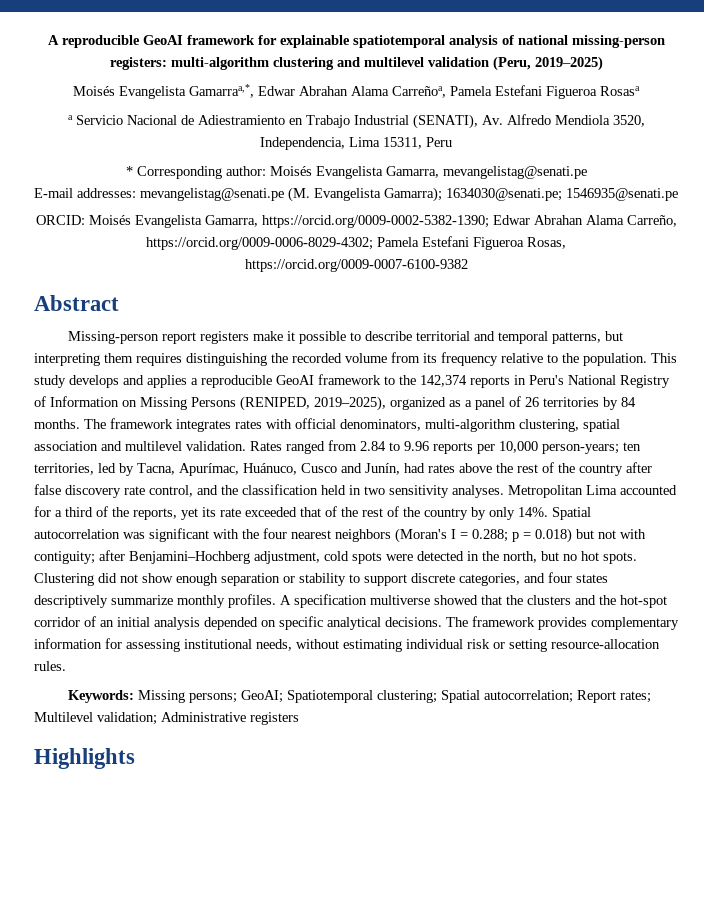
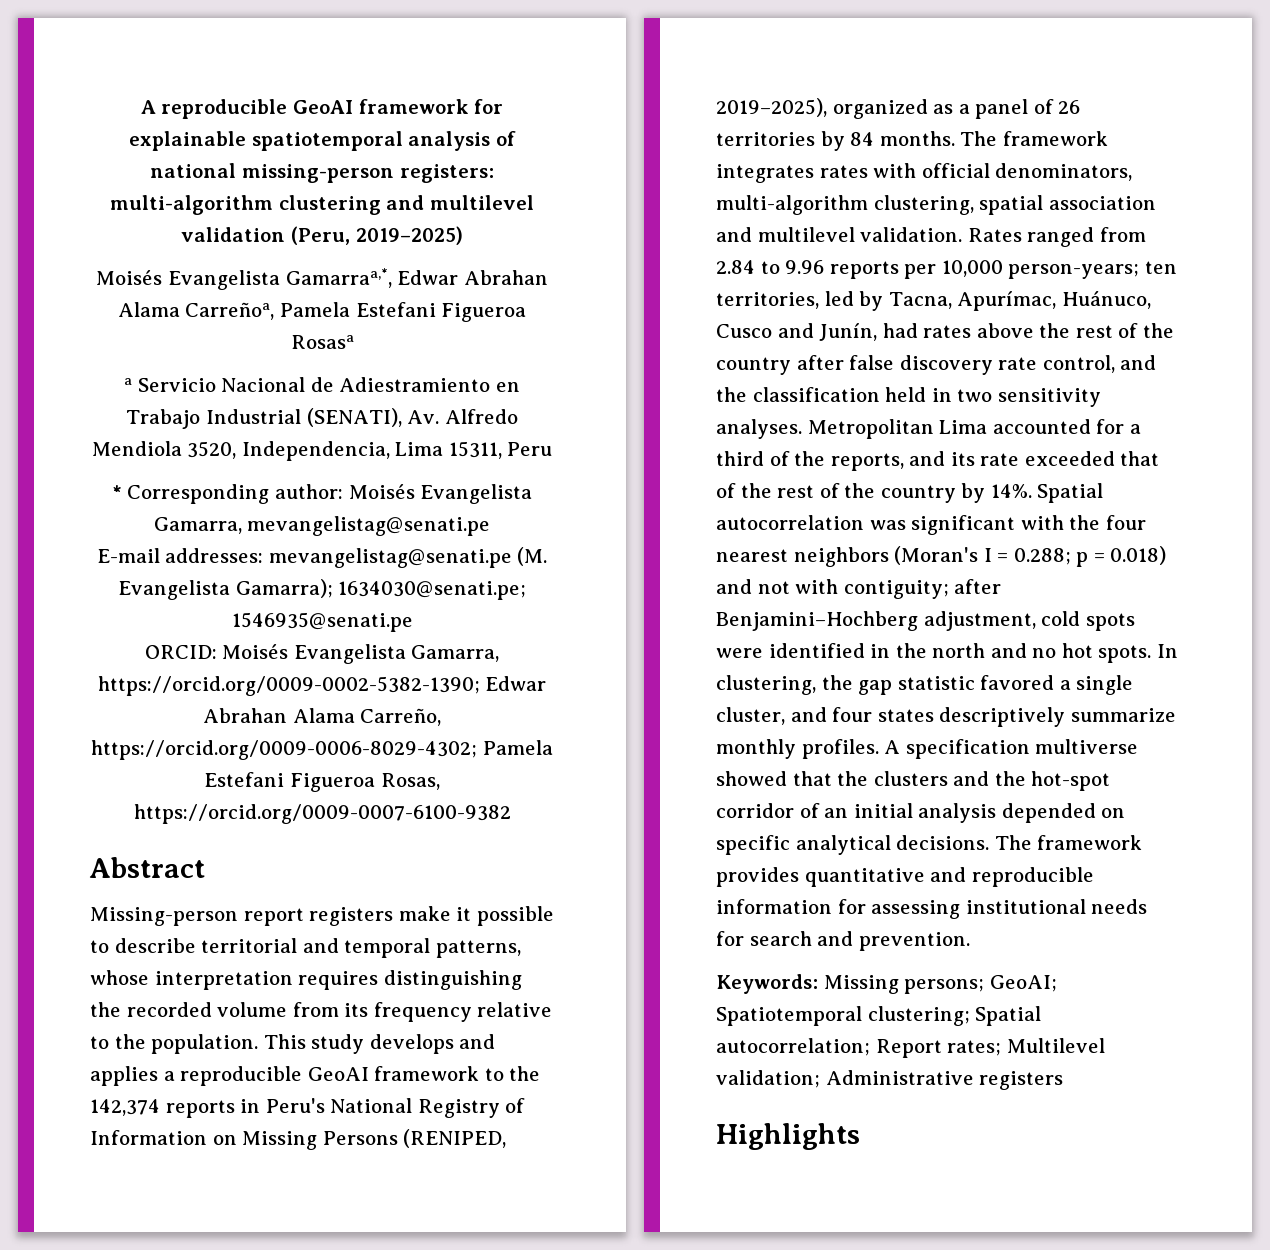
[604,331,623,341] [34,353,133,366] but interpreting them -> [90,970,293,990] whose interpretation
[181,508,198,520] yet -> [909,451,946,466] and
[489,507,515,520] only -> (986, 493) none
[576,529,594,539] but -> [716,579,752,594] and
[417,551,464,561] detected -> [768,643,865,658] identified
[503,551,559,563] north, but -> [932,643,1027,658] north and
[34,573,520,586] Clustering did not show enough separation or stability to support discrete categories, -> [1156,644,1178,658] [716,675,1134,695] [716,707,785,725] In clustering, the gap statistic favored a single cluster,
[591,617,679,630] complementary -> [804,867,1094,887] quantitative and reproducible
[256,639,660,652] [34,661,66,671] needs, without estimating individual risk or setting resource-allocation rules. -> [1091,899,1148,914] [716,931,970,951] needs for search and prevention.

